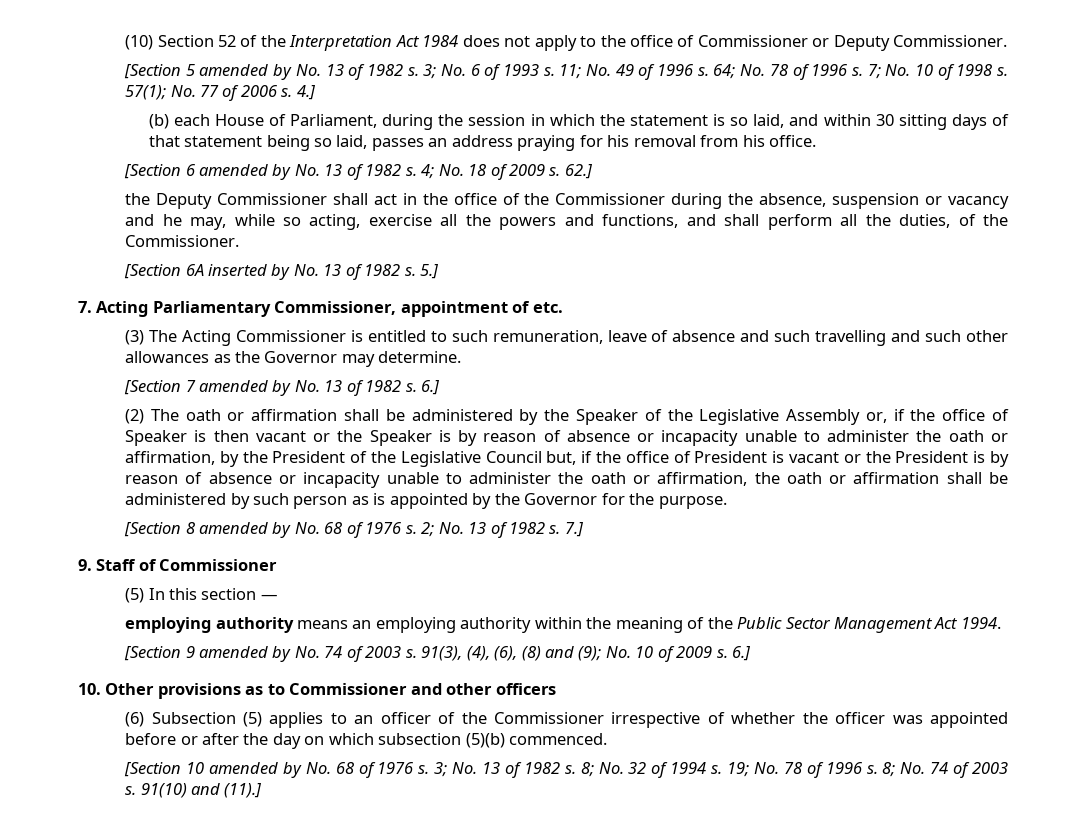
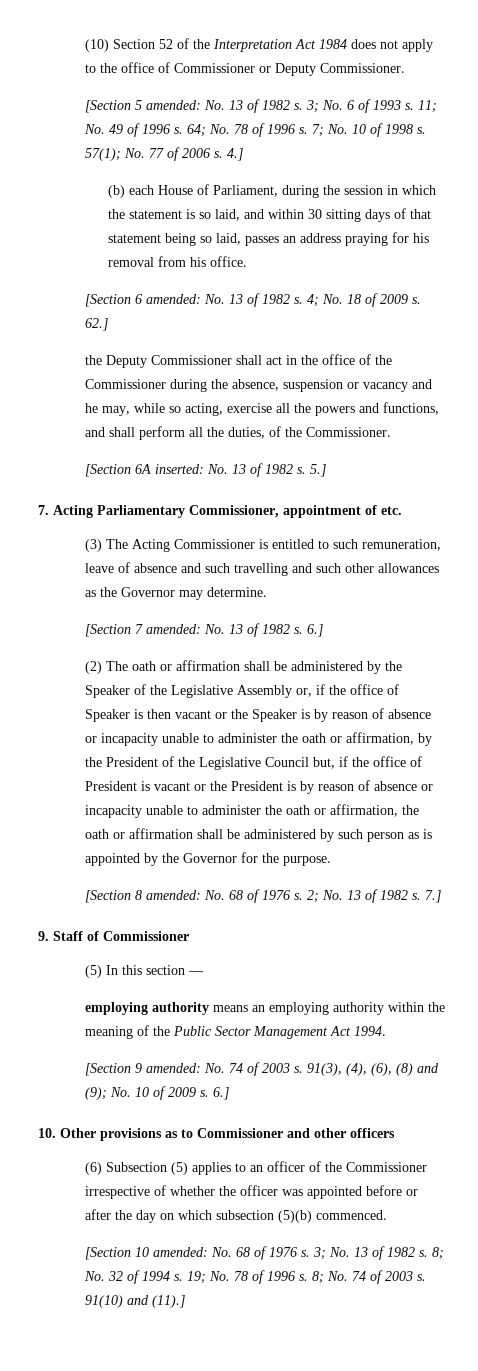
[199,64,293,80] amended by -> [145,100,201,110] amended:
[199,164,292,180] amended by -> [145,294,201,304] amended:
[208,264,291,280] inserted by -> [154,464,204,474] inserted:
[199,380,292,396] amended by -> [145,624,201,634] amended:
[199,522,292,538] amended by -> [145,890,201,900] amended:
[199,646,292,662] amended by -> [145,1063,201,1073] amended:
[208,762,302,778] amended by -> [152,1247,208,1257] amended:

